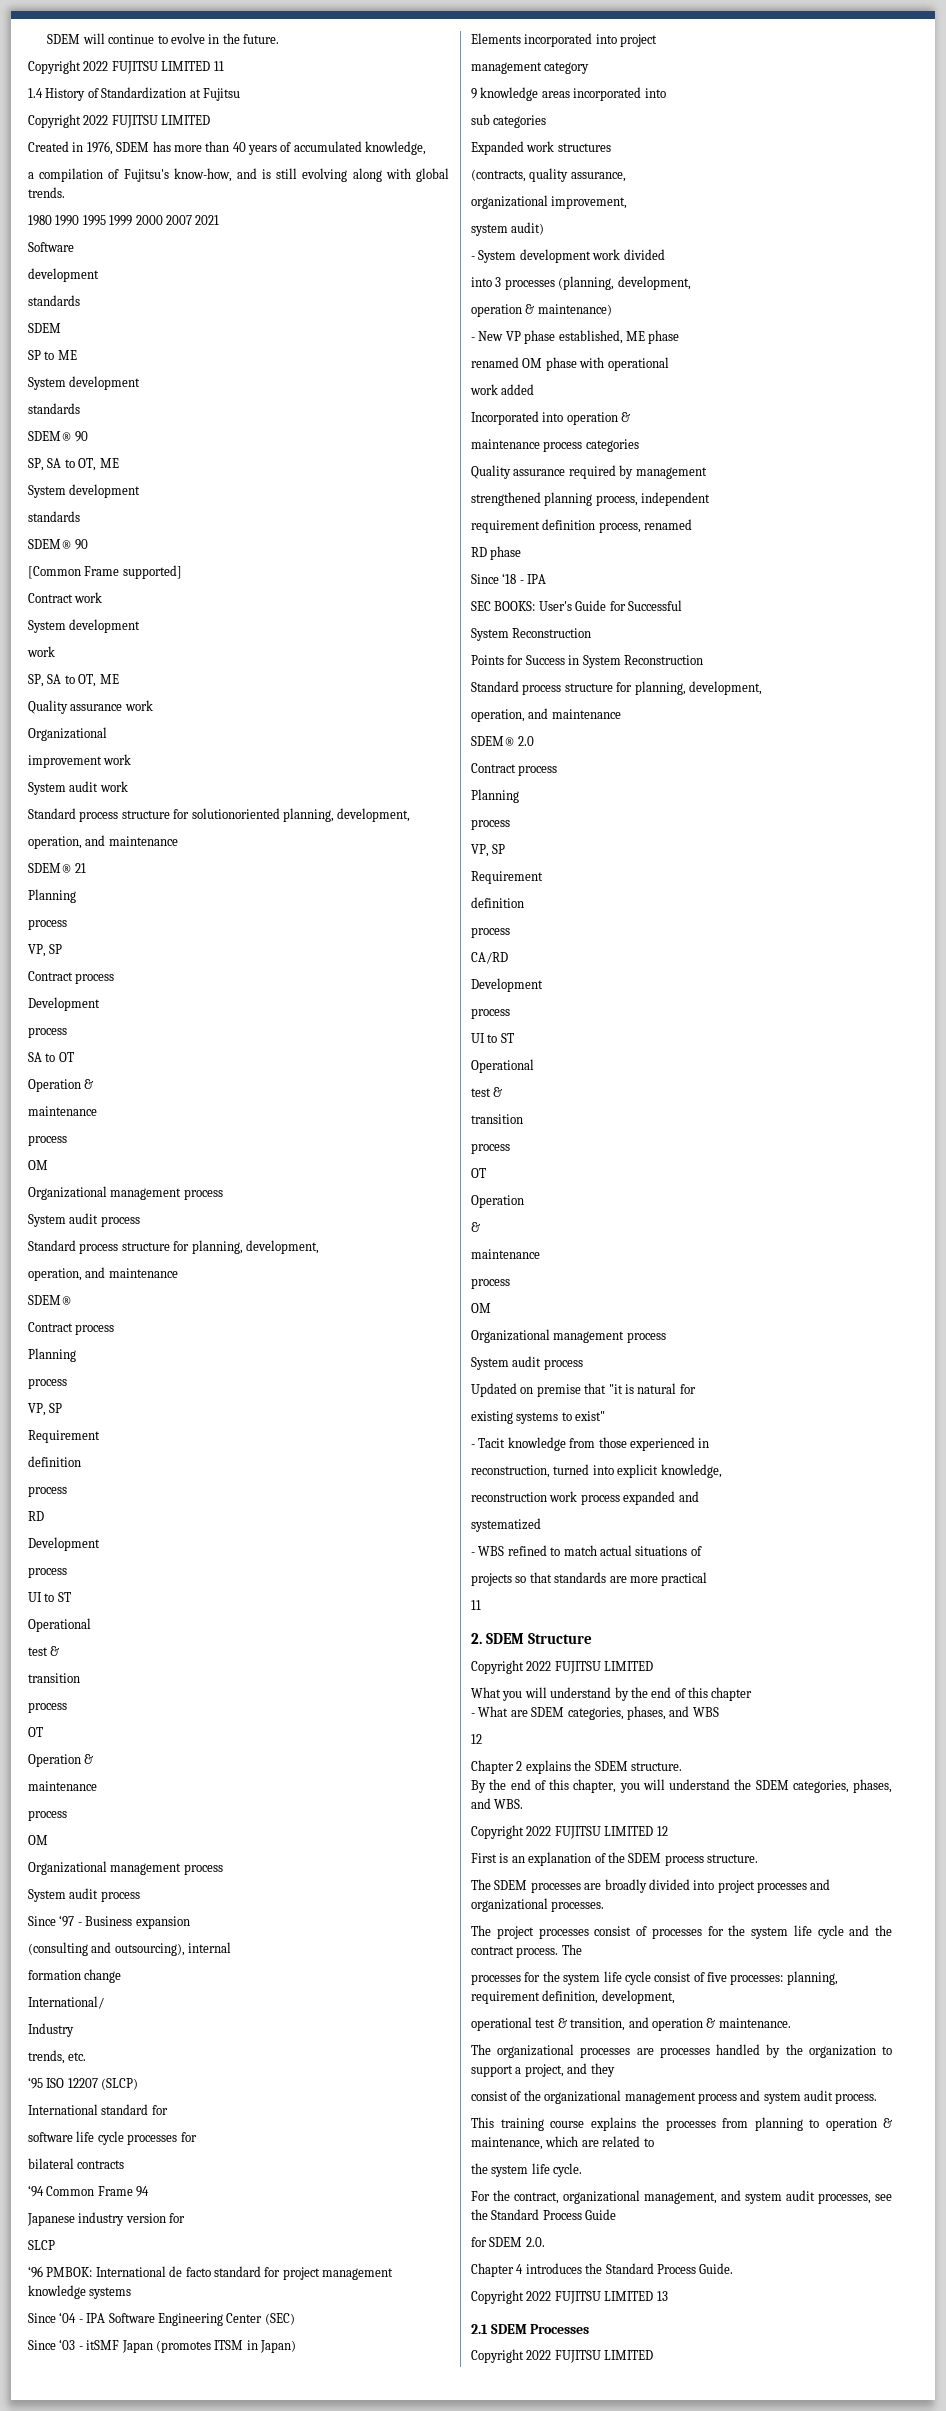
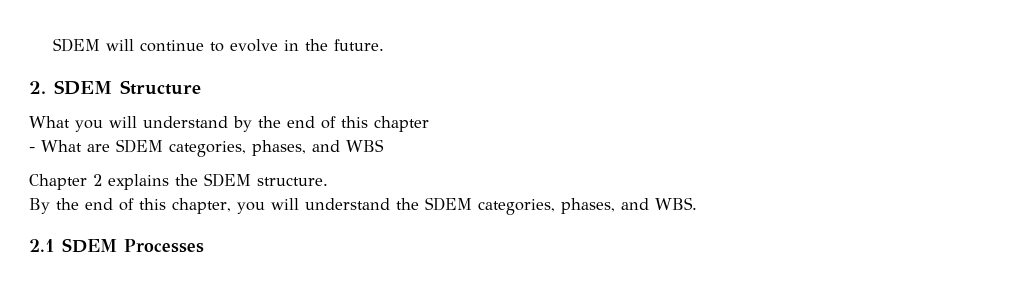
[28,60,224,74] [28,87,240,101] [28,114,211,128] [28,141,427,155] [28,168,450,182] [28,187,65,198] [28,215,220,226] [28,242,74,252] [28,268,99,282] [28,295,80,306] [28,323,61,333] [28,350,77,360] [28,376,141,390] [28,403,80,414] [28,431,89,442] [28,458,119,471] [28,484,141,498] [28,511,80,522] [28,539,89,550] [28,565,182,579] [28,592,103,603] [28,619,141,633] [27,646,55,657] [28,674,119,687] [28,700,153,714] [28,727,107,741] [28,754,132,768] [28,781,128,795] [28,808,411,822] [28,835,178,849] [28,863,87,873] [28,889,76,903] [28,919,67,930] [28,944,63,957] [28,971,115,984] [28,997,100,1011] [28,1027,67,1038] [28,1052,74,1062] [28,1079,94,1092] [28,1106,97,1116] [28,1135,67,1146] [28,1160,48,1170] [28,1186,223,1200] [28,1213,140,1227] [28,1240,319,1254] [28,1267,178,1281] [28,1295,72,1305] [28,1322,115,1335] [28,1348,76,1362] [28,1378,67,1389] [28,1403,63,1416] [28,1430,100,1443] [28,1456,81,1467] [28,1486,67,1497] [28,1511,44,1521] [28,1537,100,1551] [28,1567,67,1578] [28,1592,71,1602] [28,1618,91,1632] [28,1646,60,1656] [28,1673,80,1683] [28,1702,67,1713] [28,1727,43,1737] [28,1754,94,1767] [28,1781,97,1791] [28,1810,67,1821] [28,1835,48,1845] [28,1861,223,1875] [28,1888,140,1902] [28,1915,190,1929] [28,1942,232,1956] [28,1969,122,1983] [28,1996,104,2009] [28,2023,74,2037] [28,2050,87,2064] [28,2077,139,2090] [28,2104,168,2115] [28,2131,197,2145] [28,2158,125,2169] [28,2185,150,2197] [27,2212,186,2226] [28,2240,55,2250] [28,2266,393,2280] [28,2285,132,2299] [28,2312,295,2326] [28,2339,296,2353] [471,33,658,47] [471,62,590,74] [471,87,666,101] [471,114,547,128] [471,141,611,155] [471,168,626,182] [471,195,628,209] [471,222,545,236] [471,249,665,263] [471,276,691,290] [471,304,612,317] [471,330,680,344] [471,357,669,371] [470,384,535,395] [471,411,631,425] [471,439,639,452] [471,465,707,479] [471,492,711,506] [471,519,693,533] [471,546,522,560] [471,573,547,584] [471,600,682,611] [471,628,592,641] [471,655,703,668] [471,681,762,695] [471,708,621,722] [471,736,535,746] [471,763,558,776] [471,789,519,803] [471,819,510,830] [471,844,506,857] [471,871,543,884] [471,897,524,908] [471,927,510,938] [471,952,508,964] [471,978,543,992] [471,1008,510,1019] [471,1033,514,1043] [471,1059,534,1073] [471,1087,503,1097] [471,1114,523,1124] [471,1143,510,1154] [471,1168,486,1178] [471,1195,524,1208] [471,1222,480,1232] [471,1249,540,1259] [471,1278,510,1289] [471,1303,491,1313] [471,1329,666,1343] [471,1356,583,1370] [471,1383,696,1397] [471,1411,606,1424] [471,1437,710,1451] [471,1464,722,1478] [471,1491,699,1505] [471,1518,541,1532] [471,1545,702,1556] [471,1572,708,1586] [471,1600,481,1610] // Copyright 2022 FUJITSU LIMITED 11 // 1.4 History of Standardization at Fujitsu // Copyright 2022 FUJITSU LIMITED // Created in 1976, SDEM has more than 40 years of accumulated knowledge, // a compilation of Fujitsu's know-how, and is still evolving along with global trends. // 1980 1990 1995 1999 2000 2007 2021 // Software // development // standards // SDEM // SP to ME // System development // standards // SDEM® 90 // SP, SA to OT, ME // System development // standards // SDEM® 90 // [Common Frame supported] // Contract work // System development // work // SP, SA to OT, ME // Quality assurance work // Organizational // improvement work // System audit work // Standard process structure for solutionoriented planning, development, // operation, and maintenance // SDEM® 21 // Planning // process // VP, SP // Contract process // Development // process // SA to OT // Operation & // maintenance // process // OM // Organizational management process // System audit process // Standard process structure for planning, development, // operation, and maintenance // SDEM® // Contract process // Planning // process // VP, SP // Requirement // definition // process // RD // Development // process // UI to ST // Operational // test & // transition // process // OT // Operation & // maintenance // process // OM // Organizational management process // System audit process // Since ‘97 - Business expansion // (consulting and outsourcing), internal // formation change // International/ // Industry // trends, etc. // ‘95 ISO 12207 (SLCP) // International standard for // software life cycle processes for // bilateral contracts // ‘94 Common Frame 94 // Japanese industry version for // SLCP // ‘96 PMBOK: International de facto standard for project management knowledge systems // Since ‘04 - IPA Software Engineering Center (SEC) // Since ‘03 - itSMF Japan (promotes ITSM in Japan) // Elements incorporated into project // management category // 9 knowledge areas incorporated into // sub categories // Expanded work structures // (contracts, quality assurance, // organizational improvement, // system audit) // - System development work divided // into 3 processes (planning, development, // operation & maintenance) // - New VP phase established, ME phase // renamed OM phase with operational // work added // Incorporated into operation & // maintenance process categories // Quality assurance required by management // strengthened planning process, independent // requirement definition process, renamed // RD phase // Since ‘18 - IPA // SEC BOOKS: User's Guide for Successful // System Reconstruction // Points for Success in System Reconstruction // Standard process structure for planning, development, // operation, and maintenance // SDEM® 2.0 // Contract process // Planning // process // VP, SP // Requirement // definition // process // CA/RD // Development // process // UI to ST // Operational // test & // transition // process // OT // Operation // & // maintenance // process // OM // Organizational management process // System audit process // Updated on premise that "it is natural for // existing systems to exist" // - Tacit knowledge from those experienced in // reconstruction, turned into explicit knowledge, // reconstruction work process expanded and // systematized // - WBS refined to match actual situations of // projects so that standards are more practical // 11 -> (385, 45) none
[471,1660,654,1674] // Copyright 2022 FUJITSU LIMITED -> (201, 87) none
[471,1734,482,1744] // 12 -> (384, 145) none
[471,1825,668,1839] [471,1852,758,1866] [471,1879,831,1893] [471,1898,605,1912] [471,1925,892,1939] [471,1944,582,1958] [471,1971,838,1985] [471,1990,675,2004] [471,2017,791,2031] [471,2044,892,2058] [471,2063,615,2077] [471,2090,878,2104] [471,2117,892,2131] [471,2136,654,2150] [471,2163,583,2177] [471,2190,892,2204] [471,2209,617,2220] [471,2237,545,2247] [471,2263,734,2277] [471,2290,668,2304] // Copyright 2022 FUJITSU LIMITED 12 // First is an explanation of the SDEM process structure. // The SDEM processes are broadly divided into project processes and organizational processes. // The project processes consist of processes for the system life cycle and the contract process. The // processes for the system life cycle consist of five processes: planning, requirement definition, development, // operational test & transition, and operation & maintenance. // The organizational processes are processes handled by the organization to support a project, and they // consist of the organizational management process and system audit process. // This training course explains the processes from planning to operation & maintenance, which are related to // the system life cycle. // For the contract, organizational management, and system audit processes, see the Standard Process Guide // for SDEM 2.0. // Chapter 4 introduces the Standard Process Guide. // Copyright 2022 FUJITSU LIMITED 13 -> (697, 203) none
[471,2349,654,2363] // Copyright 2022 FUJITSU LIMITED -> (204, 246) none

